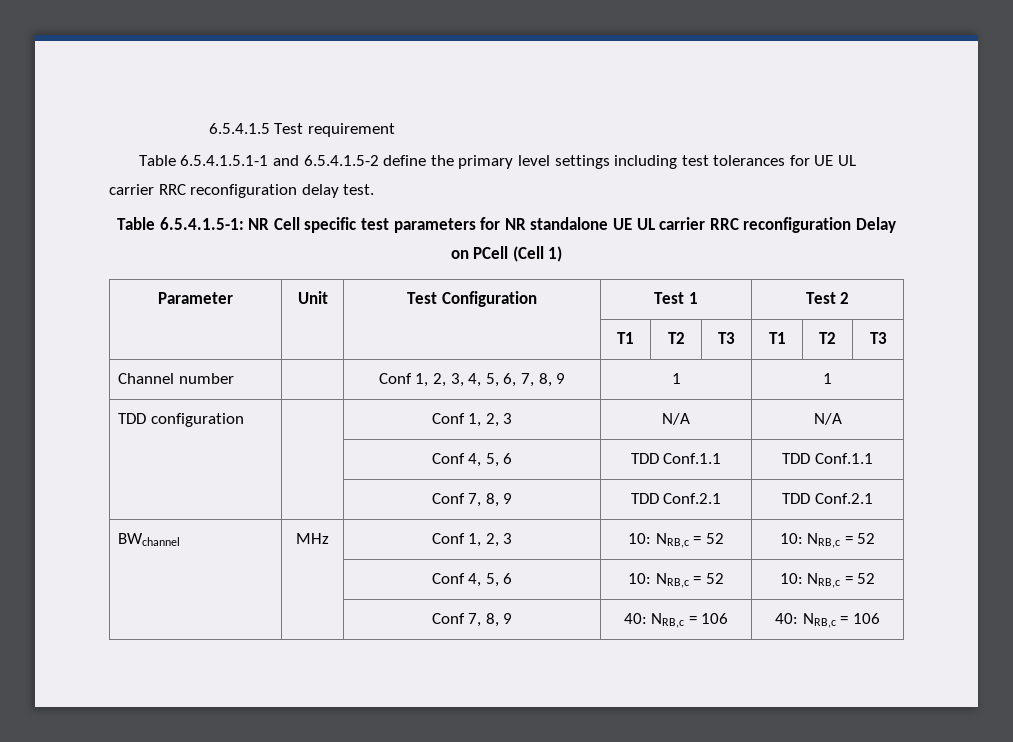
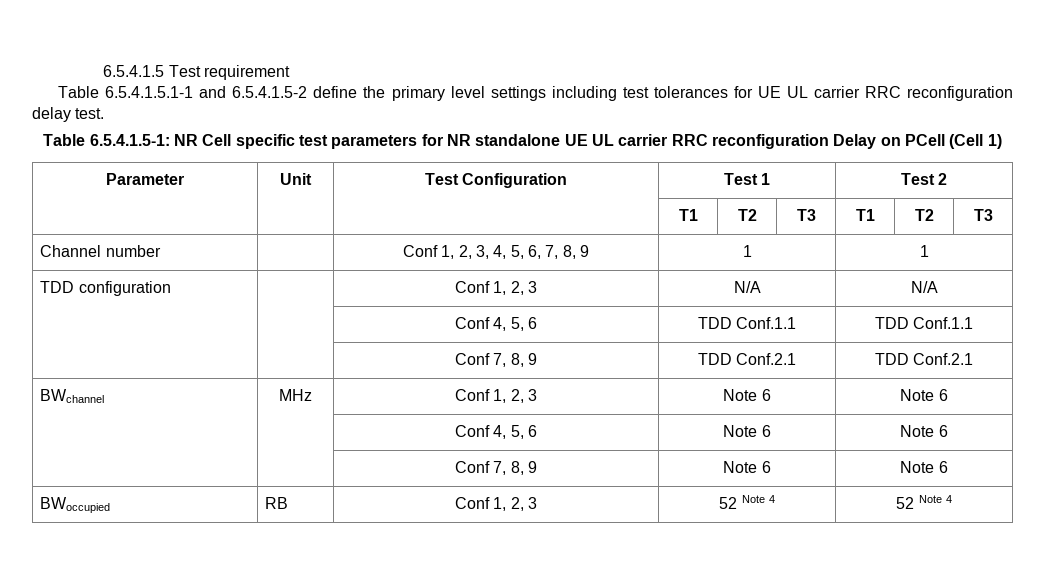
[628,533,724,548] [779,533,876,548] [431,573,513,587] [628,573,724,588] [779,573,876,588] [431,613,513,627] [623,613,729,628] [775,613,880,628] 10: NRB,c = 52 | 10: NRB,c = 52 // | | Conf 4, 5, 6 | 10: NRB,c = 52 | 10: NRB,c = 52 // | | Conf 7, 8, 9 | 40: NRB,c = 106 | 40: NRB,c = 106 -> [723,389,771,401] [900,389,948,401] [455,425,537,439] [723,425,771,437] [900,425,948,437] [455,461,537,475] [723,461,771,473] [900,461,948,473] [40,497,111,513] [265,497,289,509] [455,497,537,511] [719,495,775,509] [896,495,952,509] Note 6 | Note 6 // | | Conf 4, 5, 6 | Note 6 | Note 6 // | | Conf 7, 8, 9 | Note 6 | Note 6 // BWoccupied | RB | Conf 1, 2, 3 | 52 Note 4 | 52 Note 4

